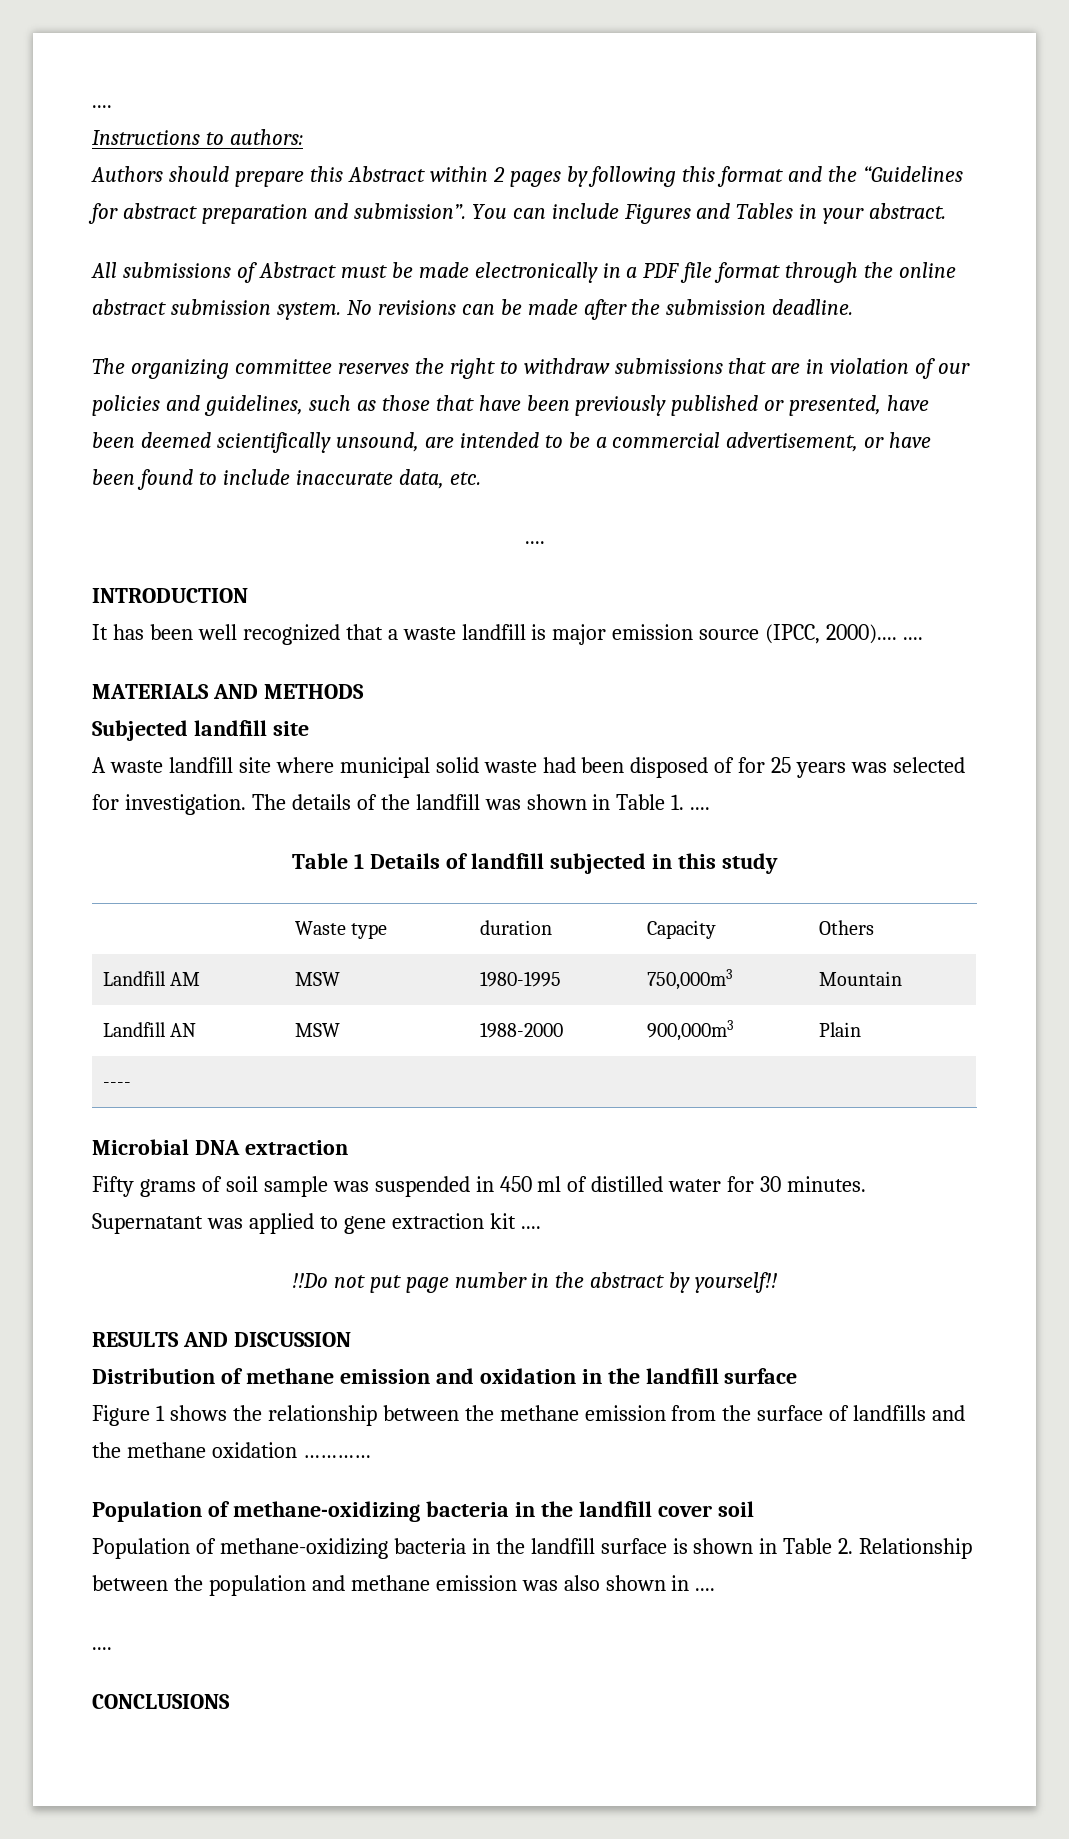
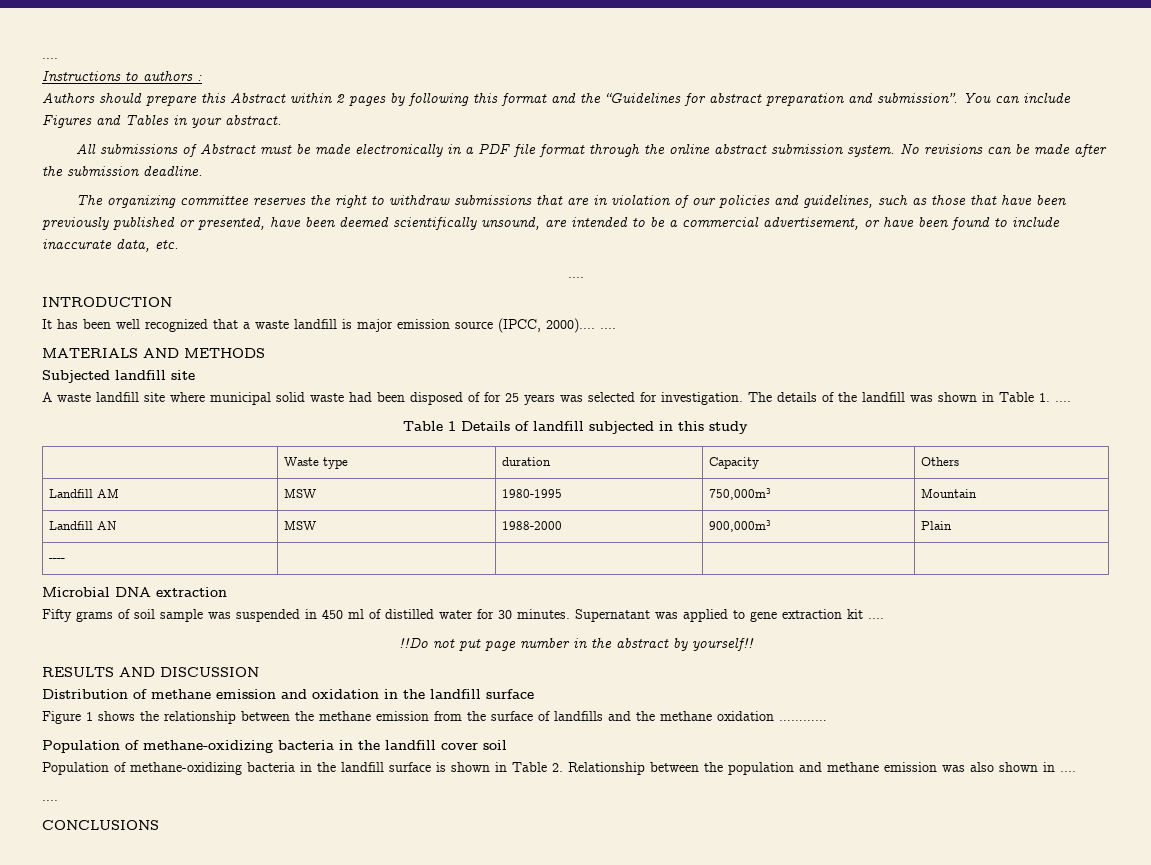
[229,129,303,145] authors: -> [143,71,202,81] authors :

